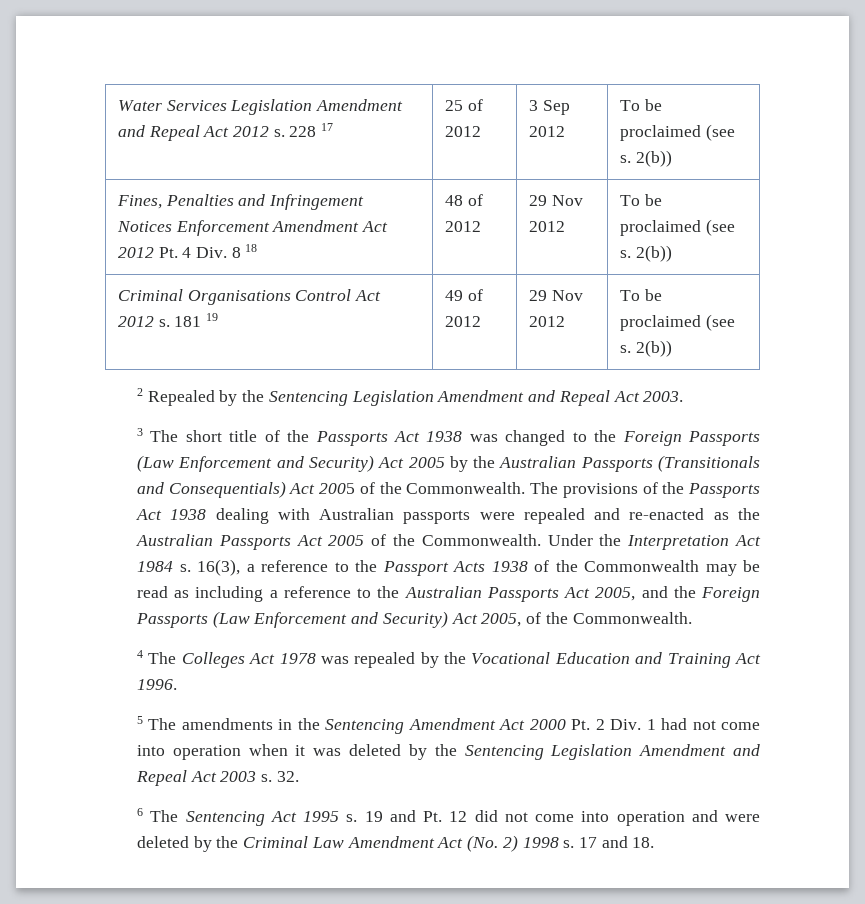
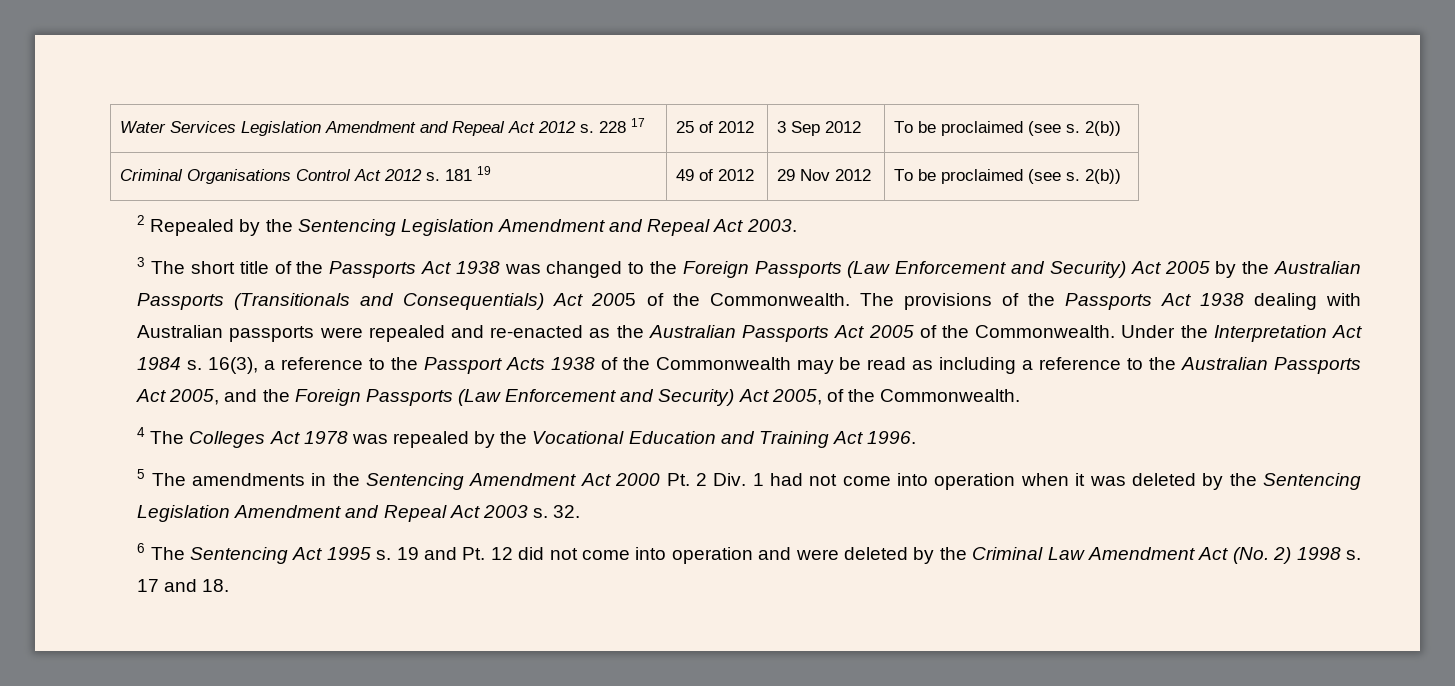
[116,194,365,210] [116,220,389,236] [117,244,258,258] [444,194,483,206] [444,221,481,232] [528,195,583,206] [528,221,565,232] [619,194,662,206] [619,219,735,236] [619,245,672,262] // Fines, Penalties and Infringement Notices Enforcement Amendment Act 2012 Pt. 4 Div. 8 18 | 48 of 2012 | 29 Nov 2012 | To be proclaimed (see s. 2(b)) -> (1122, 128) none

